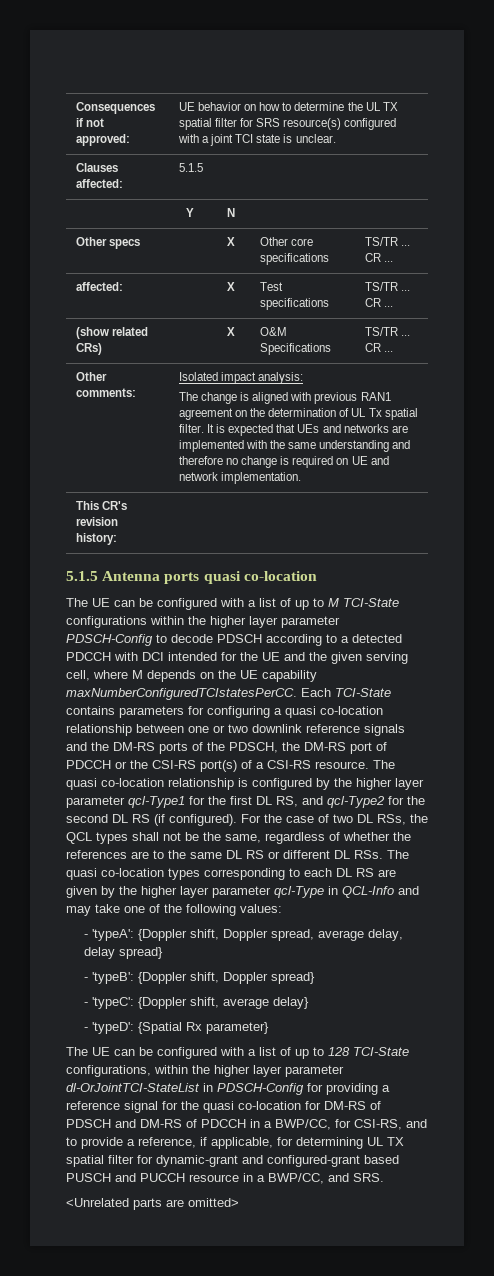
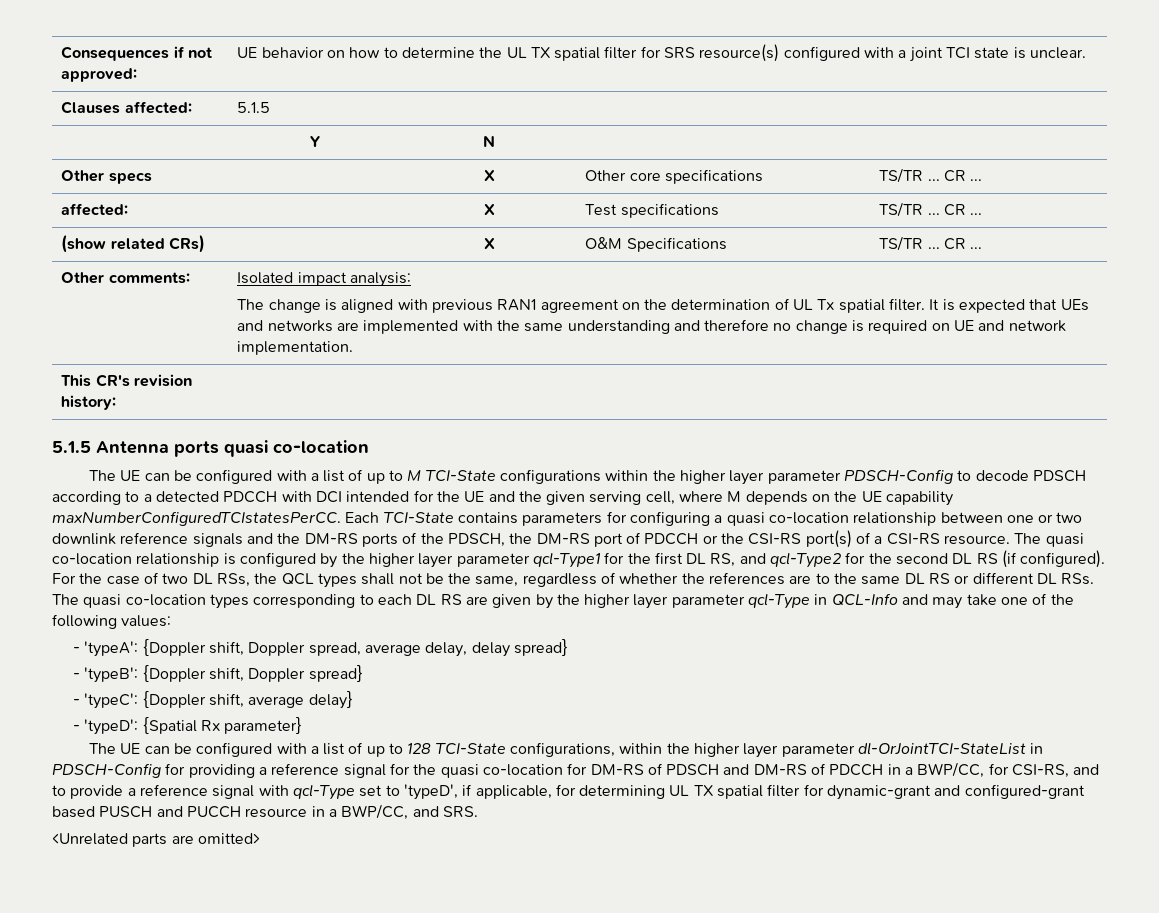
[138,1137,196,1148] reference, -> [139,784,458,800] reference signal with qcl-Type set to 'typeD',

